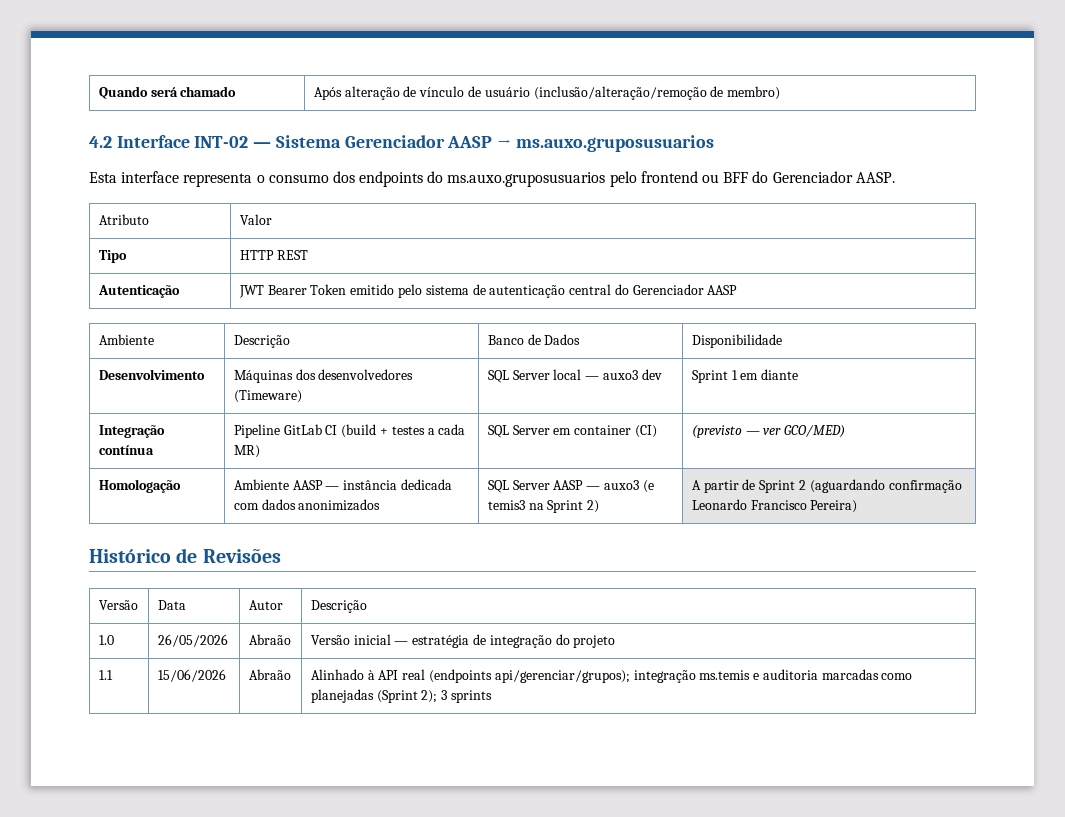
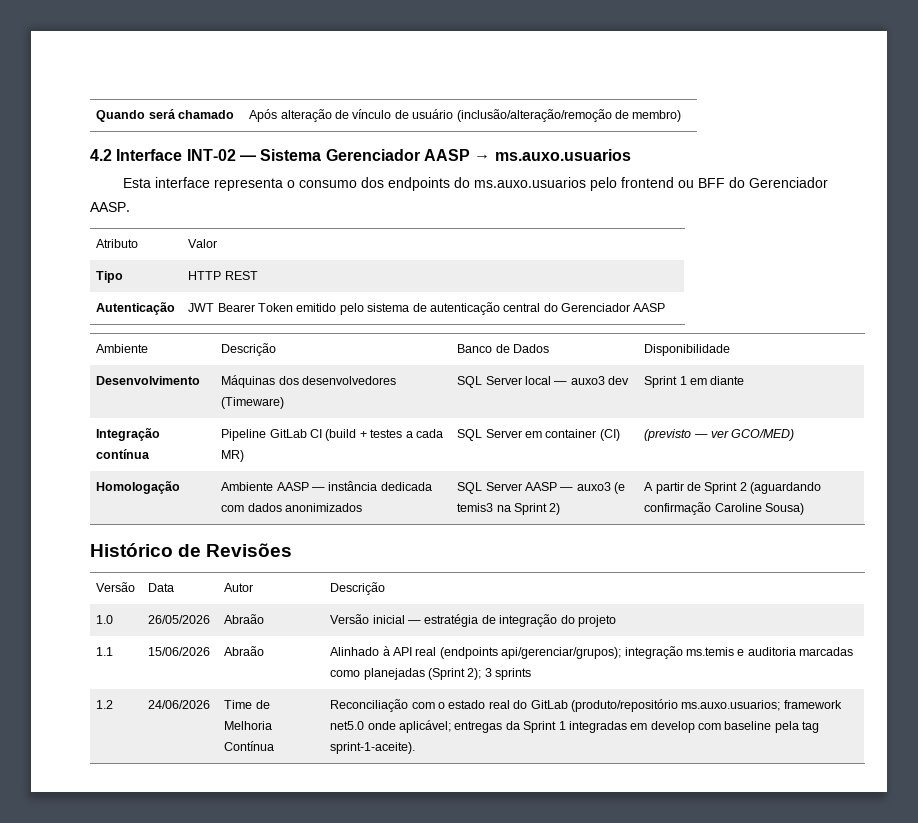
[515,135,714,152] ms.auxo.gruposusuarios -> [494,149,631,161] ms.auxo.usuarios
[447,172,606,187] ms.auxo.gruposusuarios -> [473,177,586,188] ms.auxo.usuarios
[691,499,858,513] Leonardo Francisco Pereira) -> [714,503,805,515] Caroline Sousa)
(492, 696) none -> [96,700,114,709] [148,700,211,709] [224,700,270,709] [224,721,273,730] [224,741,275,751] [330,699,842,712] [330,720,820,733] [330,742,416,754] // 1.2 | 24/06/2026 | Time de Melhoria Contínua | Reconciliação com o estado real do GitLab (produto/repositório ms.auxo.usuarios; framework net5.0 onde aplicável; entregas da Sprint 1 integradas em develop com baseline pela tag sprint-1-aceite).

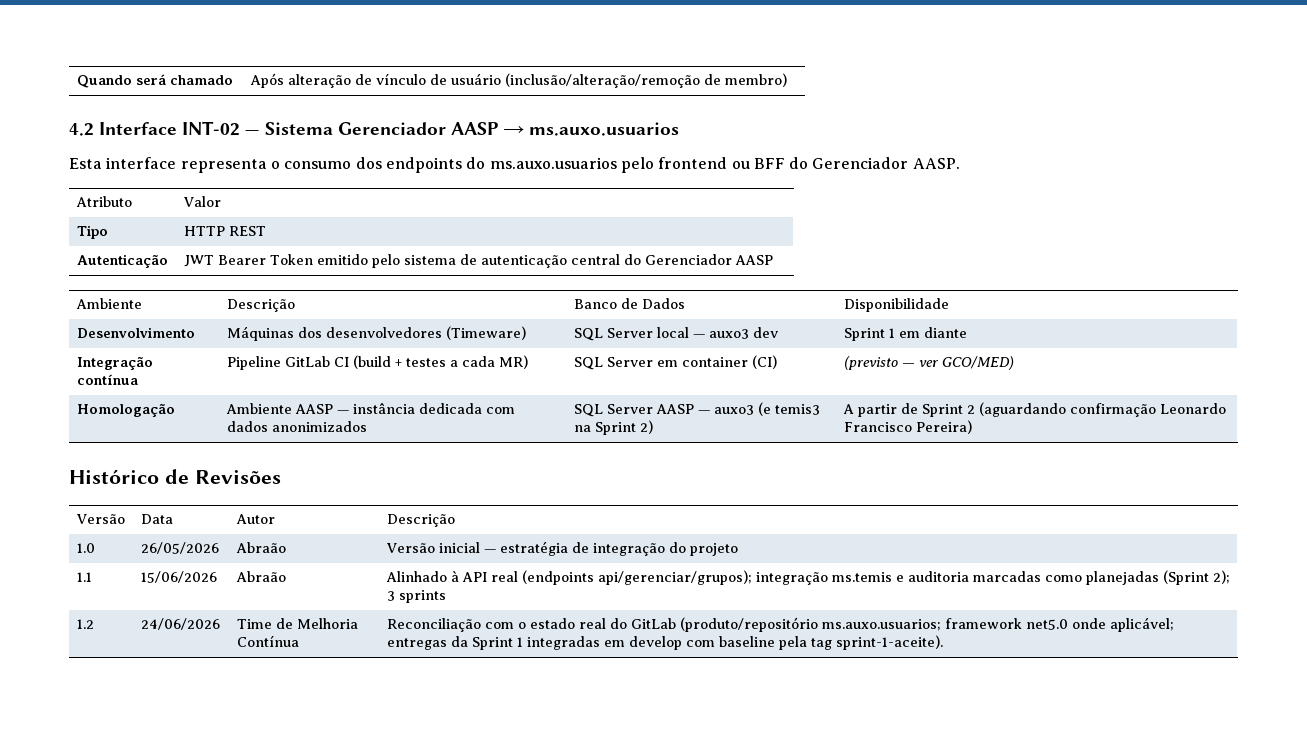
[714,503,805,515] Caroline Sousa) -> [1159,403,1226,414] [843,420,972,434] Leonardo Francisco Pereira)

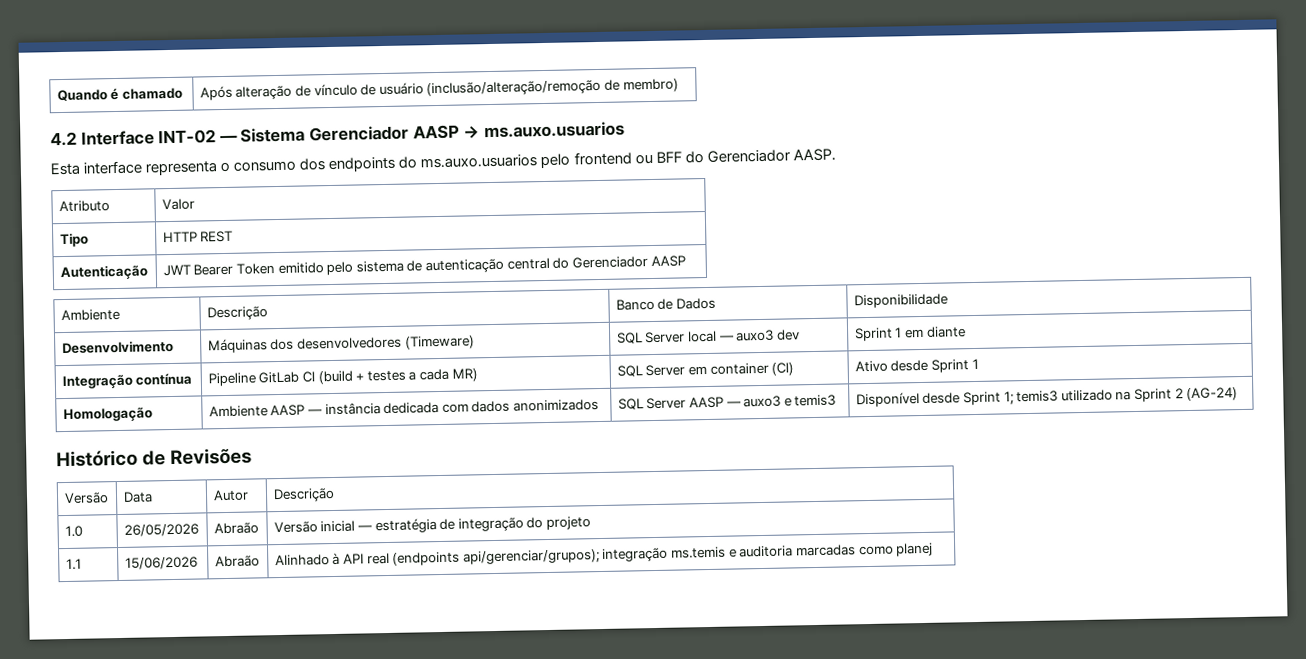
[135,74,166,85] será -> [110,87,120,101] é
[843,356,1014,370] (previsto — ver GCO/MED) -> [854,358,979,373] Ativo desde Sprint 1
[757,402,820,416] [573,420,653,435] [842,402,1226,417] [843,420,972,434] (e temis3 na Sprint 2) | A partir de Sprint 2 (aguardando confirmação Leonardo Francisco Pereira) -> [783,394,837,407] [855,387,1239,408] e temis3 | Disponível desde Sprint 1; temis3 utilizado na Sprint 2 (AG-24)
[1085,570,1230,585] [386,590,446,603] [76,619,94,629] [140,618,220,630] [236,618,358,629] [236,635,299,647] [386,617,1174,632] [386,635,943,650] planejadas (Sprint 2); 3 sprints // 1.2 | 24/06/2026 | Time de Melhoria Contínua | Reconciliação com o estado real do GitLab (produto/repositório ms.auxo.usuarios; framework net5.0 onde aplicável; entregas da Sprint 1 integradas em develop com baseline pela tag sprint-1-aceite). -> [896,542,934,557] planej

